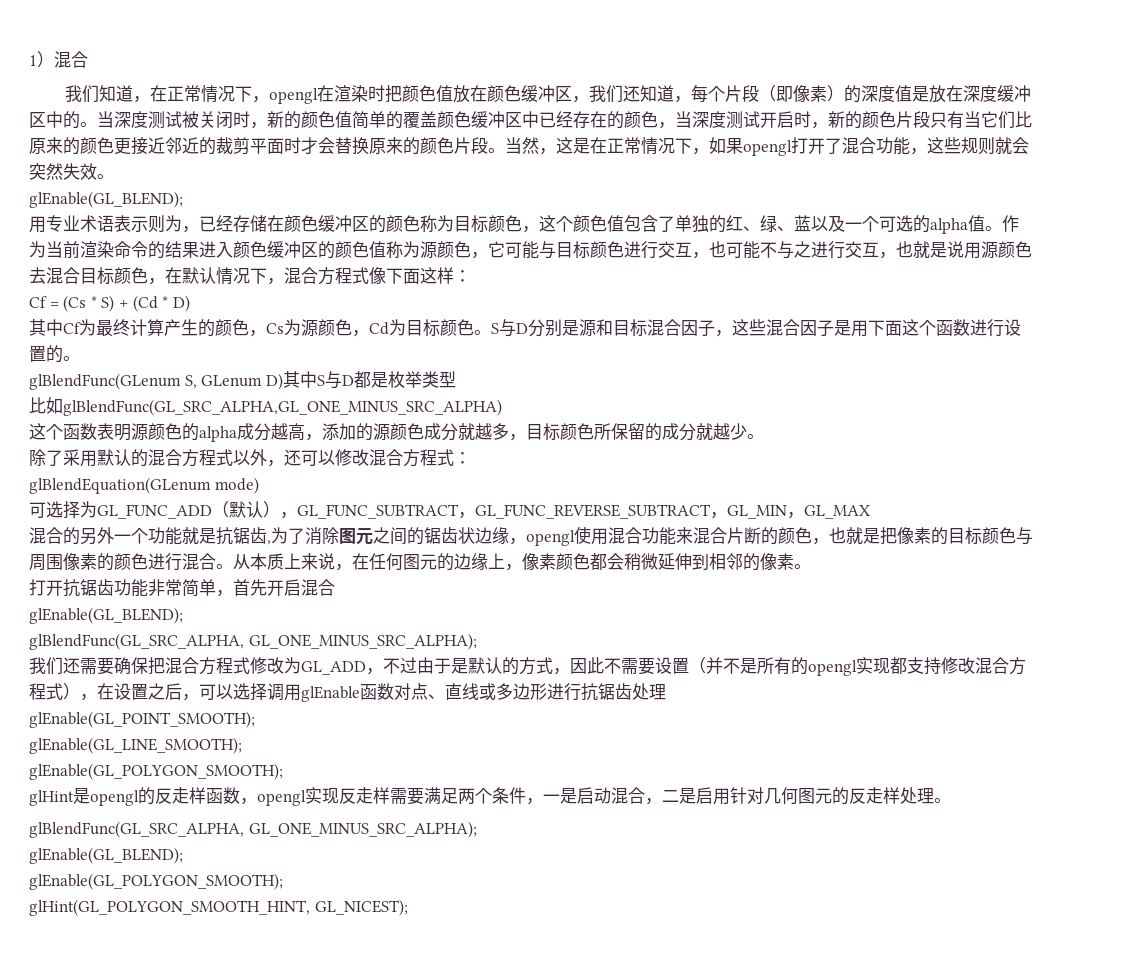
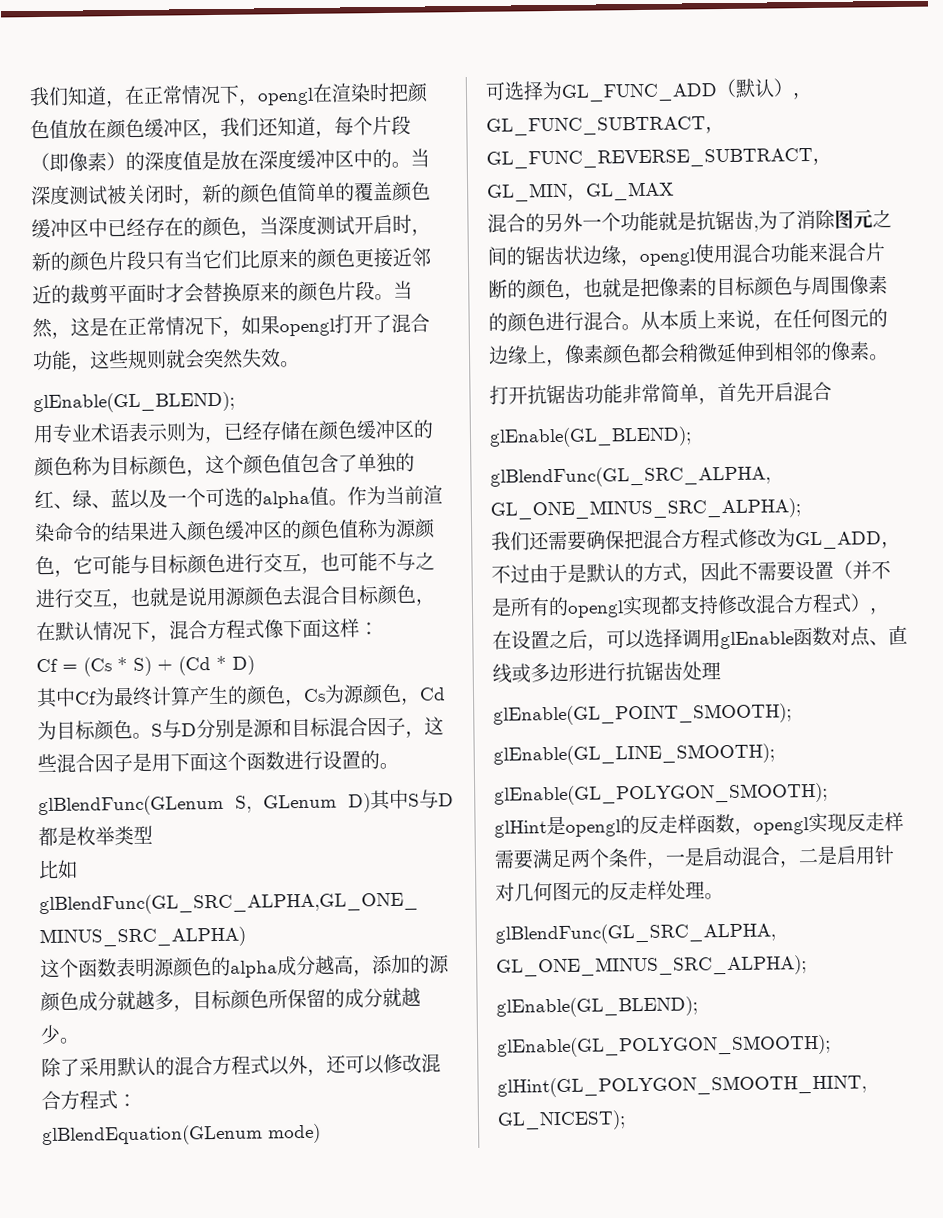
[29,51,88,68] 1）混合 // -> (29, 96) none

